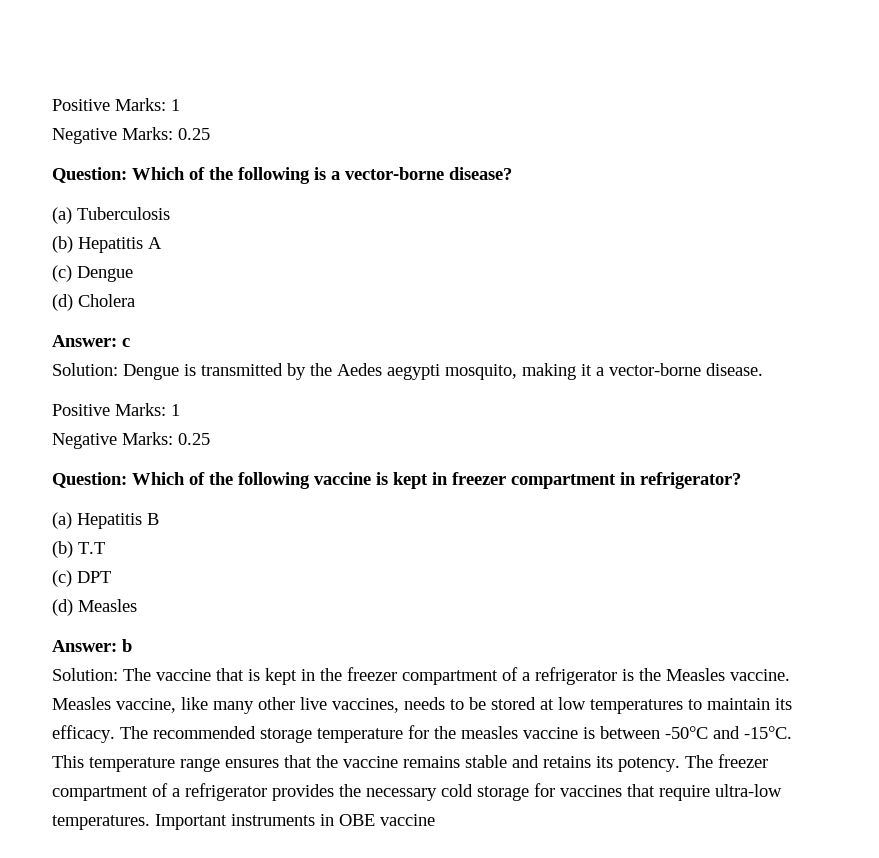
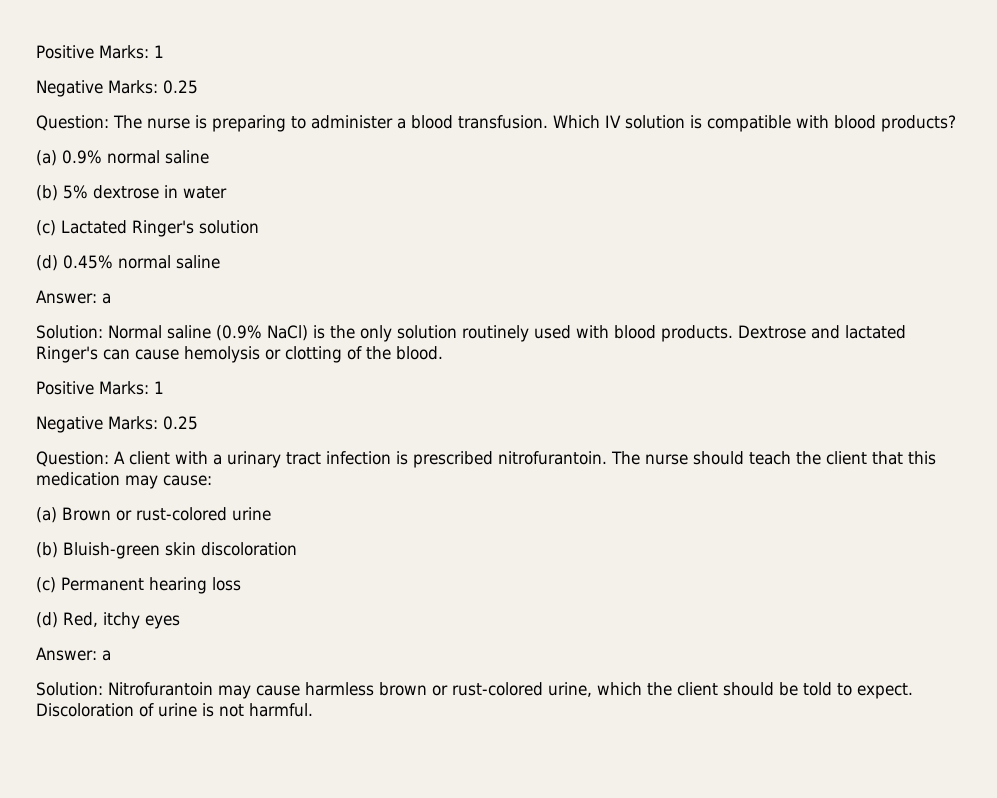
[52,98,180,111] [52,127,210,144] [52,167,512,184] [52,207,170,224] [52,236,162,253] [52,265,133,282] [52,294,135,311] [52,335,130,347] [52,363,763,380] [52,403,180,416] [52,432,210,449] [52,472,741,489] [52,512,159,529] [52,541,105,558] [52,570,111,587] [52,599,137,616] [52,639,132,652] [52,667,790,685] [52,697,792,714] [52,725,792,743] [52,754,768,772] [52,783,782,801] [52,814,435,830] Positive Marks: 1 // Negative Marks: 0.25 // Question: Which of the following is a vector-borne disease? // (a) Tuberculosis // (b) Hepatitis A // (c) Dengue // (d) Cholera // Answer: c // Solution: Dengue is transmitted by the Aedes aegypti mosquito, making it a vector-borne disease. // Positive Marks: 1 // Negative Marks: 0.25 // Question: Which of the following vaccine is kept in freezer compartment in refrigerator? // (a) Hepatitis B // (b) T.T // (c) DPT // (d) Measles // Answer: b // Solution: The vaccine that is kept in the freezer compartment of a refrigerator is the Measles vaccine. Measles vaccine, like many other live vaccines, needs to be stored at low temperatures to maintain its efficacy. The recommended storage temperature for the measles vaccine is between -50°C and -15°C. This temperature range ensures that the vaccine remains stable and retains its potency. The freezer compartment of a refrigerator provides the necessary cold storage for vaccines that require ultra-low temperatures. Important instruments in OBE vaccine -> [36,45,164,59] [36,80,198,97] [36,115,956,132] [36,150,209,166] [36,185,227,201] [36,220,259,237] [36,255,220,271] [36,290,111,304] [36,325,906,342] [36,346,443,363] [36,381,164,395] [36,416,198,433] [36,451,936,468] [36,472,212,489] [36,507,271,523] [36,542,297,559] [36,577,241,594] [36,612,180,629] [36,647,111,661] [36,682,913,699] [36,703,313,717] Positive Marks: 1 // Negative Marks: 0.25 // Question: The nurse is preparing to administer a blood transfusion. Which IV solution is compatible with blood products? // (a) 0.9% normal saline // (b) 5% dextrose in water // (c) Lactated Ringer's solution // (d) 0.45% normal saline // Answer: a // Solution: Normal saline (0.9% NaCl) is the only solution routinely used with blood products. Dextrose and lactated Ringer's can cause hemolysis or clotting of the blood. // Positive Marks: 1 // Negative Marks: 0.25 // Question: A client with a urinary tract infection is prescribed nitrofurantoin. The nurse should teach the client that this medication may cause: // (a) Brown or rust-colored urine // (b) Bluish-green skin discoloration // (c) Permanent hearing loss // (d) Red, itchy eyes // Answer: a // Solution: Nitrofurantoin may cause harmless brown or rust-colored urine, which the client should be told to expect. Discoloration of urine is not harmful.

